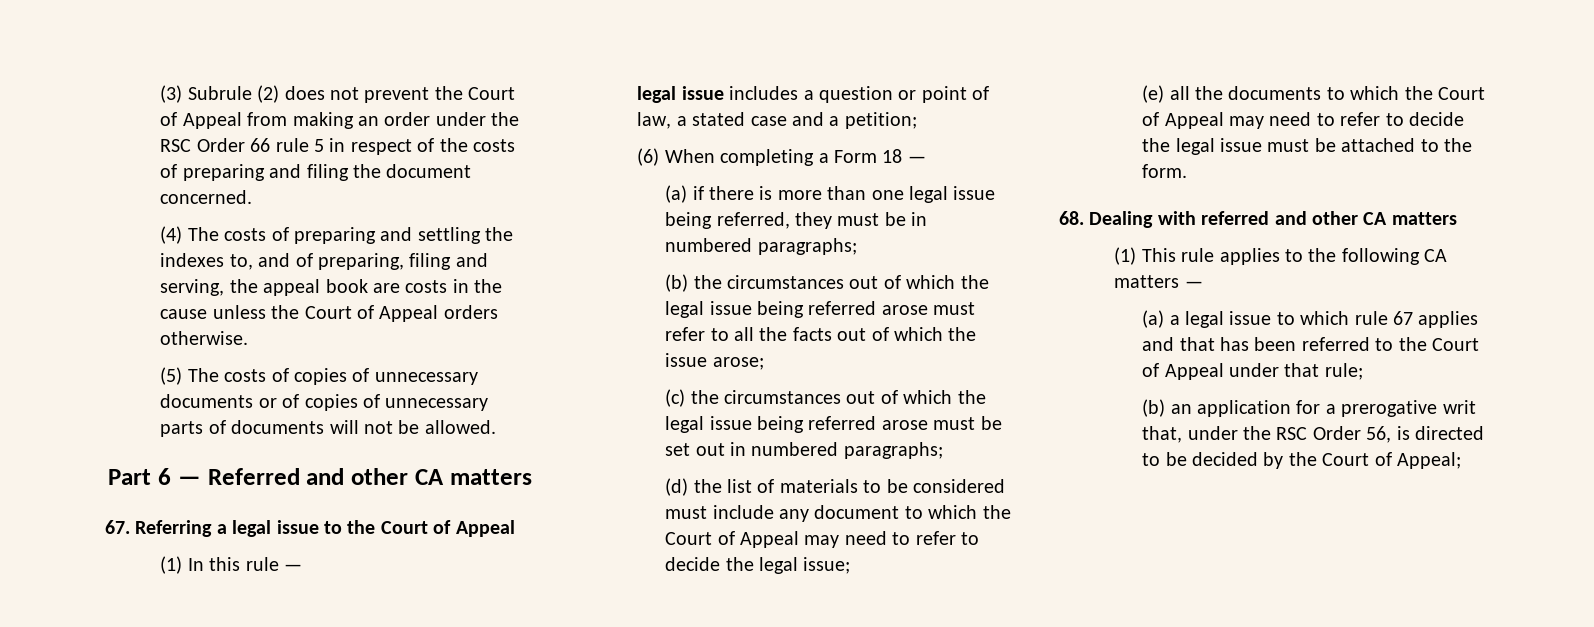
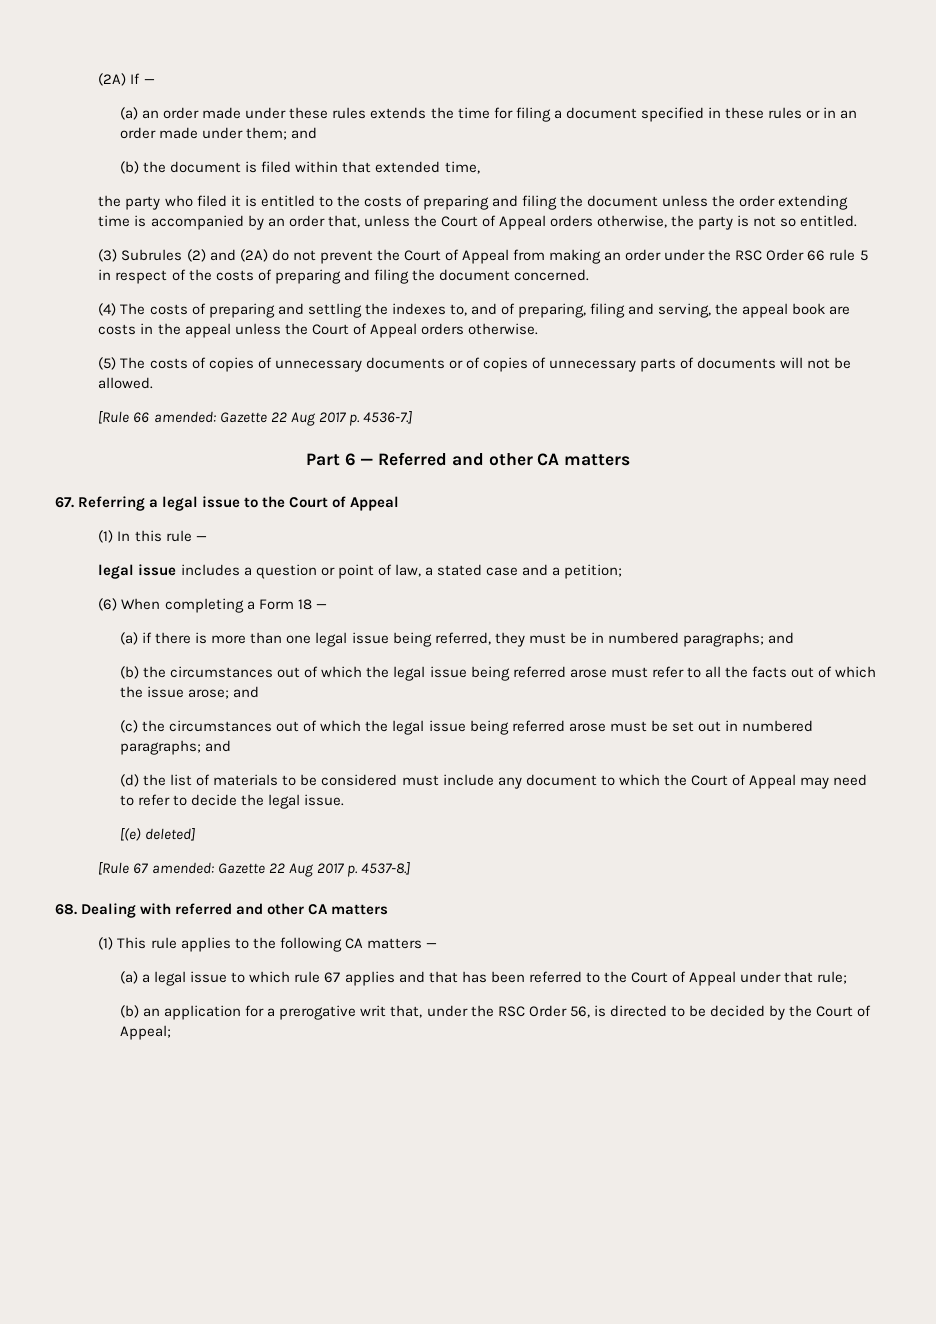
[160,85,325,103] (3) Subrule (2) does -> [98,73,155,86] [120,107,858,122] [120,127,318,140] [120,161,480,174] [98,195,849,210] [98,215,858,230] [98,249,289,262] (2A) If — // (a) an order made under these rules extends the time for filing a document specified in these rules or in an order made under them; and // (b) the document is filed within that extended time, // the party who filed it is entitled to the costs of preparing and filing the document unless the order extending time is accompanied by an order that, unless the Court of Appeal orders otherwise, the party is not so entitled. // (3) Subrules (2) and (2A) do
[160,309,208,319] cause -> [184,323,231,338] appeal
(496, 427) none -> [98,411,412,426] // [Rule 66 amended: Gazette 22 Aug 2017 p. 4536-7.]
(857, 246) none -> [767,632,794,644] and
(764, 363) none -> [233,686,260,698] and
(943, 450) none -> [205,740,232,752] and
[803,557,851,574] [1142,85,1485,103] [1142,112,1464,129] [1142,138,1472,155] [1142,164,1188,178] issue; // (e) all the documents to which the Court of Appeal may need to refer to decide the legal issue must be attached to the form. -> [304,794,345,806] [120,828,196,841] [98,862,410,877] issue. // [(e) deleted] // [Rule 67 amended: Gazette 22 Aug 2017 p. 4537-8.]

